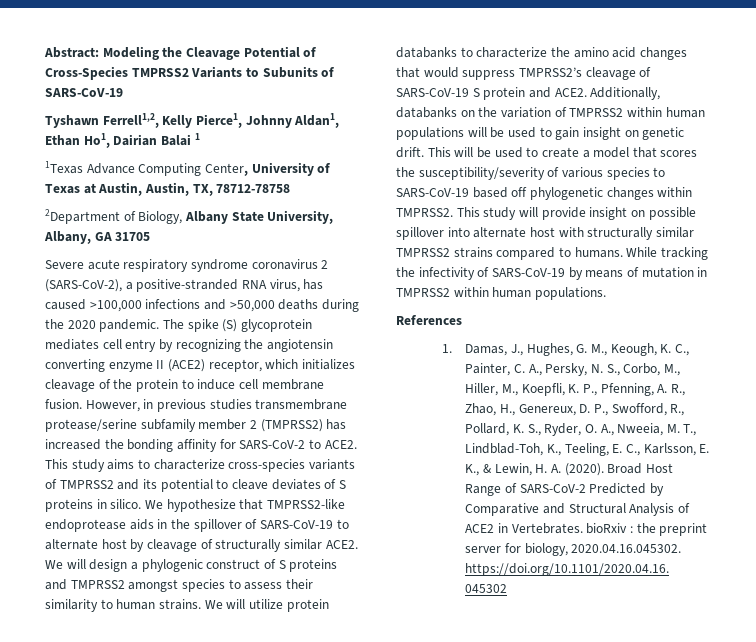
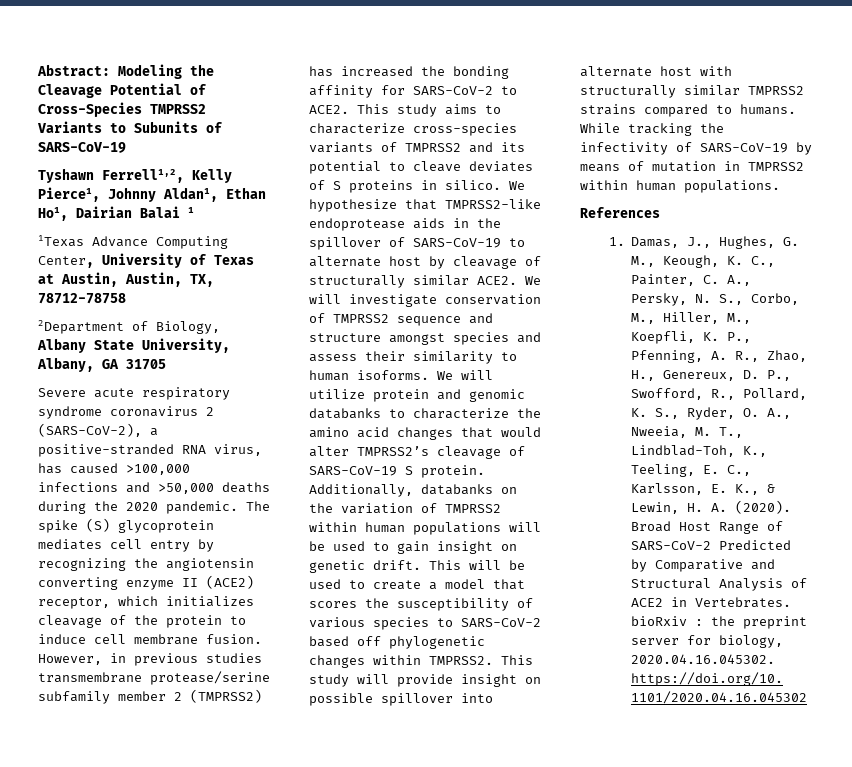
[89,559,338,572] [45,579,125,590] design a phylogenic construct of S proteins and TMPRSS2 -> [349,294,541,307] [309,313,493,326] [309,333,381,342] investigate conservation of TMPRSS2 sequence and structure
[228,579,241,589] to -> [517,332,541,343] and
[158,599,201,610] strains. -> [357,370,429,380] isoforms.
(329, 605) none -> [437,389,525,402] and genomic
[462,70,516,80] suppress -> [309,446,349,457] alter
[483,87,587,100] protein and ACE2. -> [421,465,485,478] protein.
[418,167,545,180] susceptibility/severity -> [397,598,509,611] susceptibility
[396,188,469,197] SARS-CoV-19 -> [461,618,541,627] SARS-CoV-2

